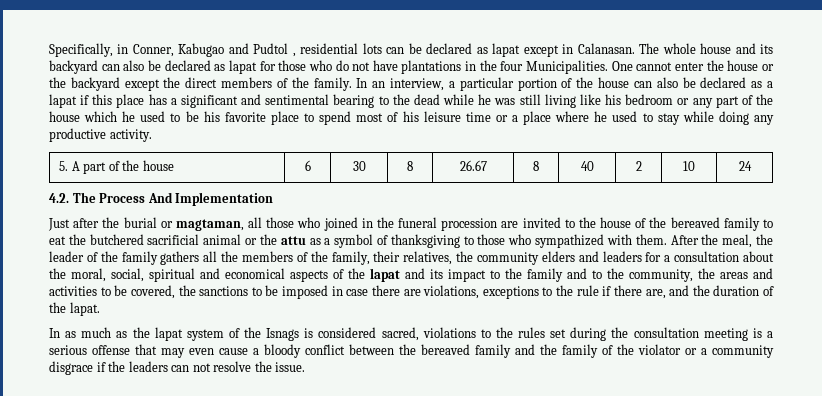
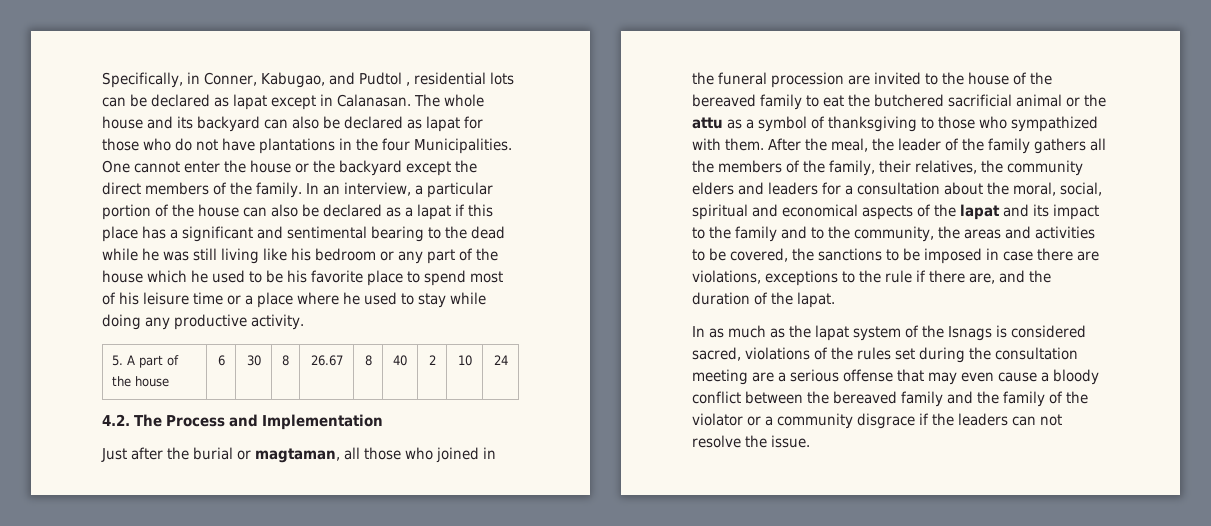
[178,43,225,57] Kabugao -> [261,72,325,88] Kabugao,
[147,192,173,203] And -> [229,414,258,427] and
[480,329,491,338] to -> [814,347,828,360] of
[752,328,762,338] is -> [752,372,774,382] are

